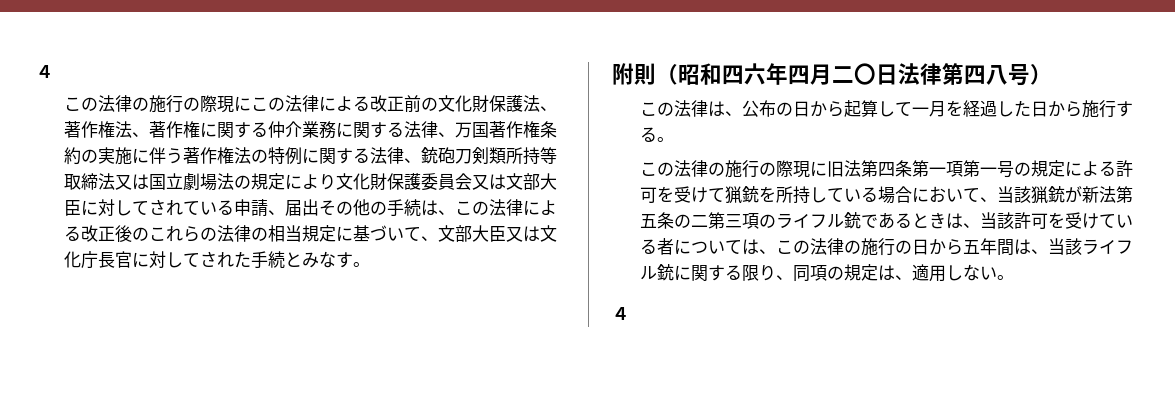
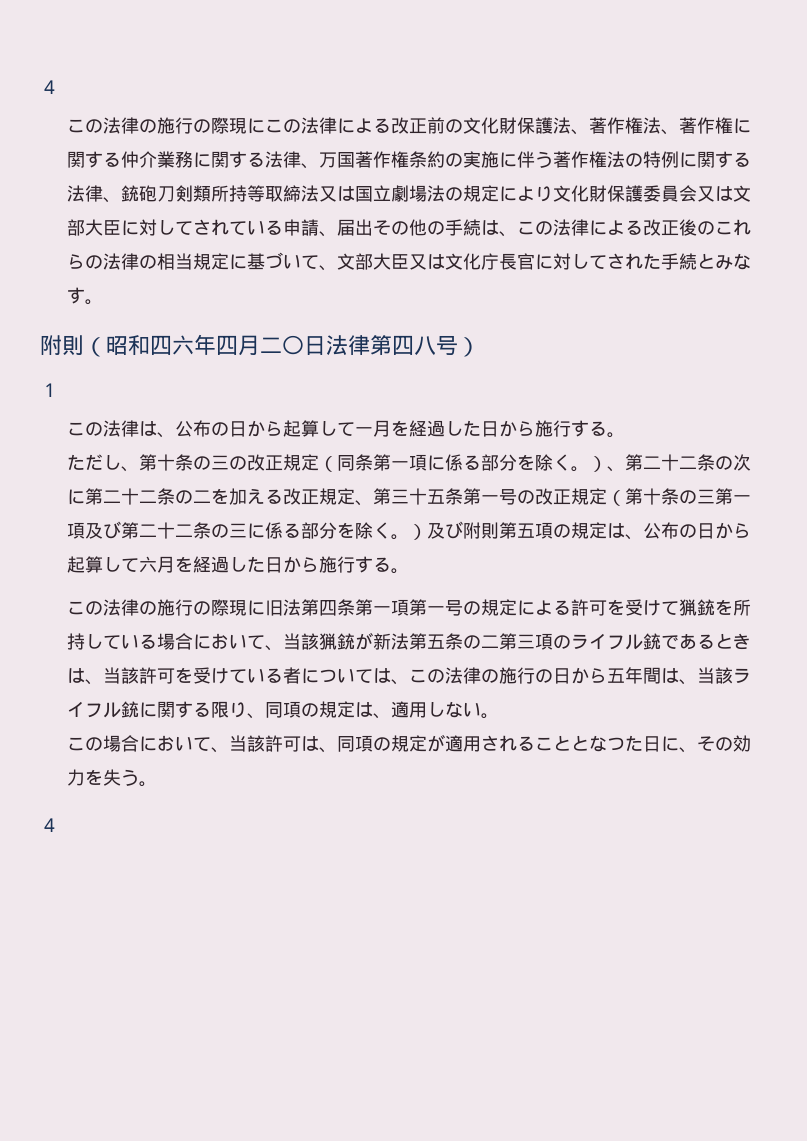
(1052, 74) none -> [40,383,59,397] // １
(674, 139) none -> [67,454,752,472] [67,488,752,506] [67,521,752,540] [67,556,410,574] // ただし、第十条の三の改正規定（同条第一項に係る部分を除く。）、第二十二条の次に第二十二条の二を加える改正規定、第三十五条第一号の改正規定（第十条の三第一項及び第二十二条の三に係る部分を除く。）及び附則第五項の規定は、公布の日から起算して六月を経過した日から施行する。
(1014, 277) none -> [67,734,752,753] [67,769,158,787] // この場合において、当該許可は、同項の規定が適用されることとなつた日に、その効力を失う。

